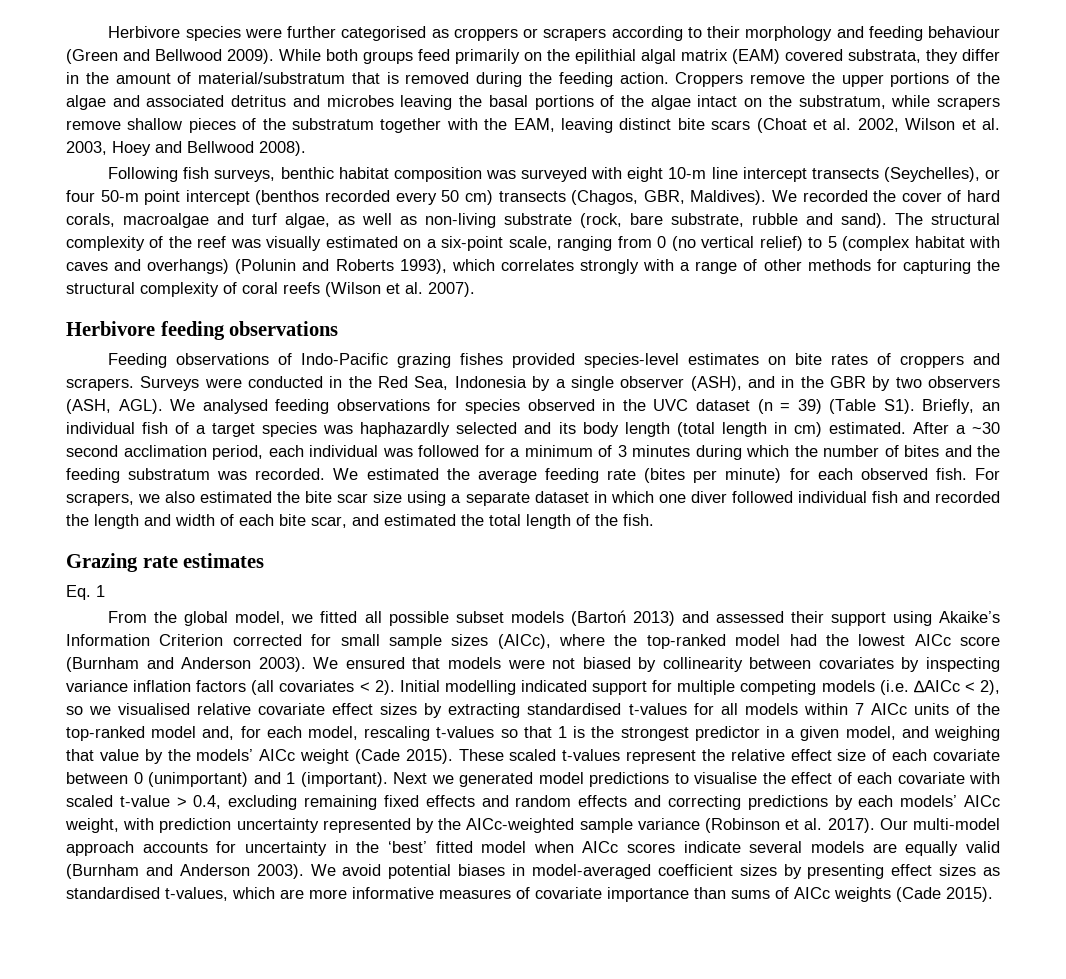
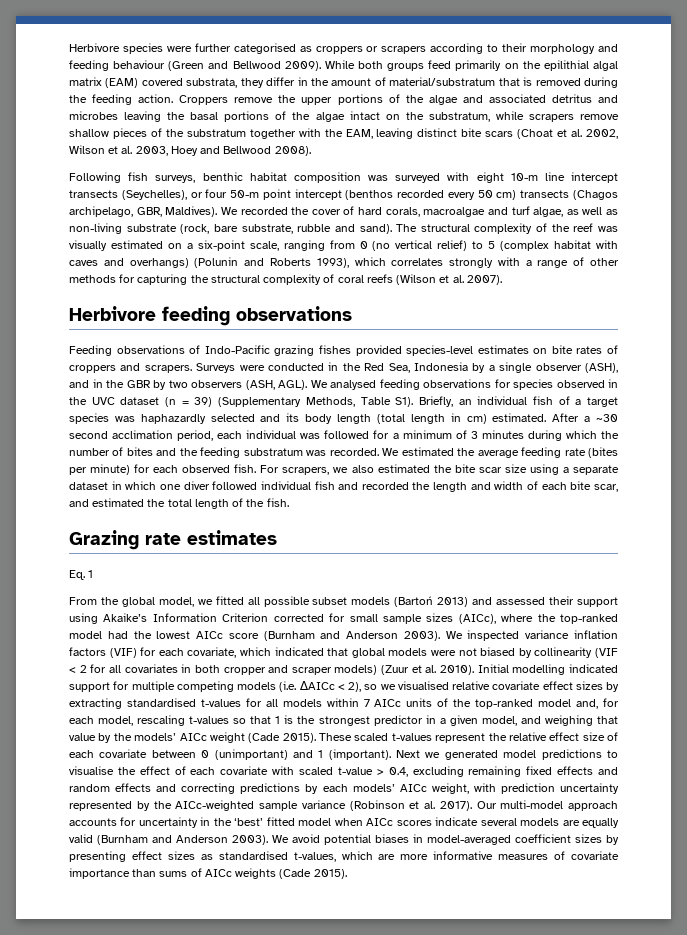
[571,190,639,205] (Chagos, -> [573,190,618,200] [69,206,133,217] (Chagos archipelago,
[829,399,877,414] (Table -> [218,397,391,407] (Supplementary Methods, Table
[345,657,441,669] ensured that -> [467,630,618,641] [69,647,385,658] inspected variance inflation factors (VIF) for each covariate, which indicated that global
[749,657,1000,672] [66,680,395,695] between covariates by inspecting variance inflation factors (all covariates < 2). -> [595,648,619,658] [69,664,475,675] (VIF < 2 for all covariates in both cropper and scraper models) (Zuur et al. 2010).

